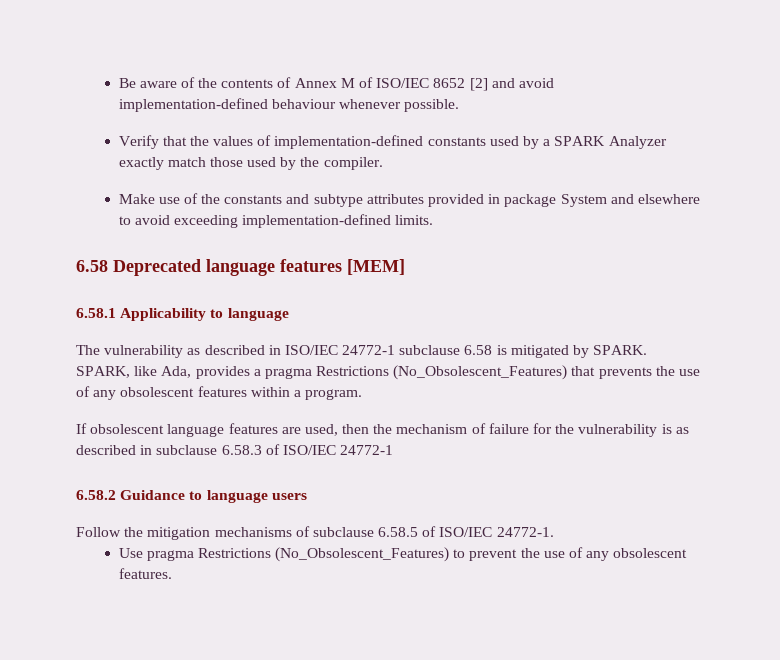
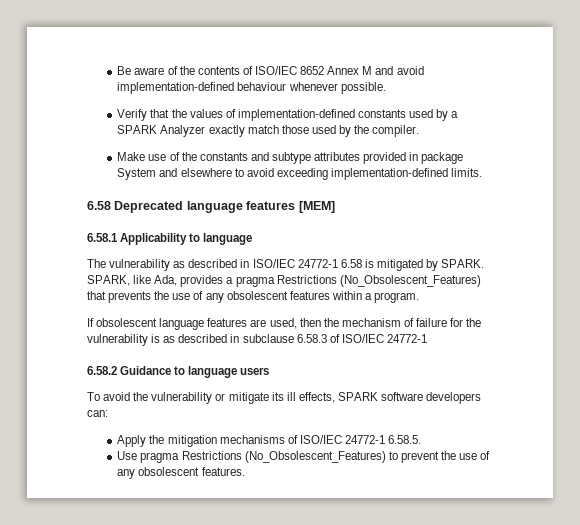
[294,77,488,91] Annex M of ISO/IEC 8652 [2] -> [254,66,373,75] ISO/IEC 8652 Annex M
[399,345,461,355] subclause -> (338, 263) none
[76,526,554,540] Follow the mitigation mechanisms of subclause 6.58.5 of ISO/IEC 24772-1. -> [87,392,482,404] [87,410,108,417] [117,435,422,447] To avoid the vulnerability or mitigate its ill effects, SPARK software developers can: // Apply the mitigation mechanisms of ISO/IEC 24772-1 6.58.5.

